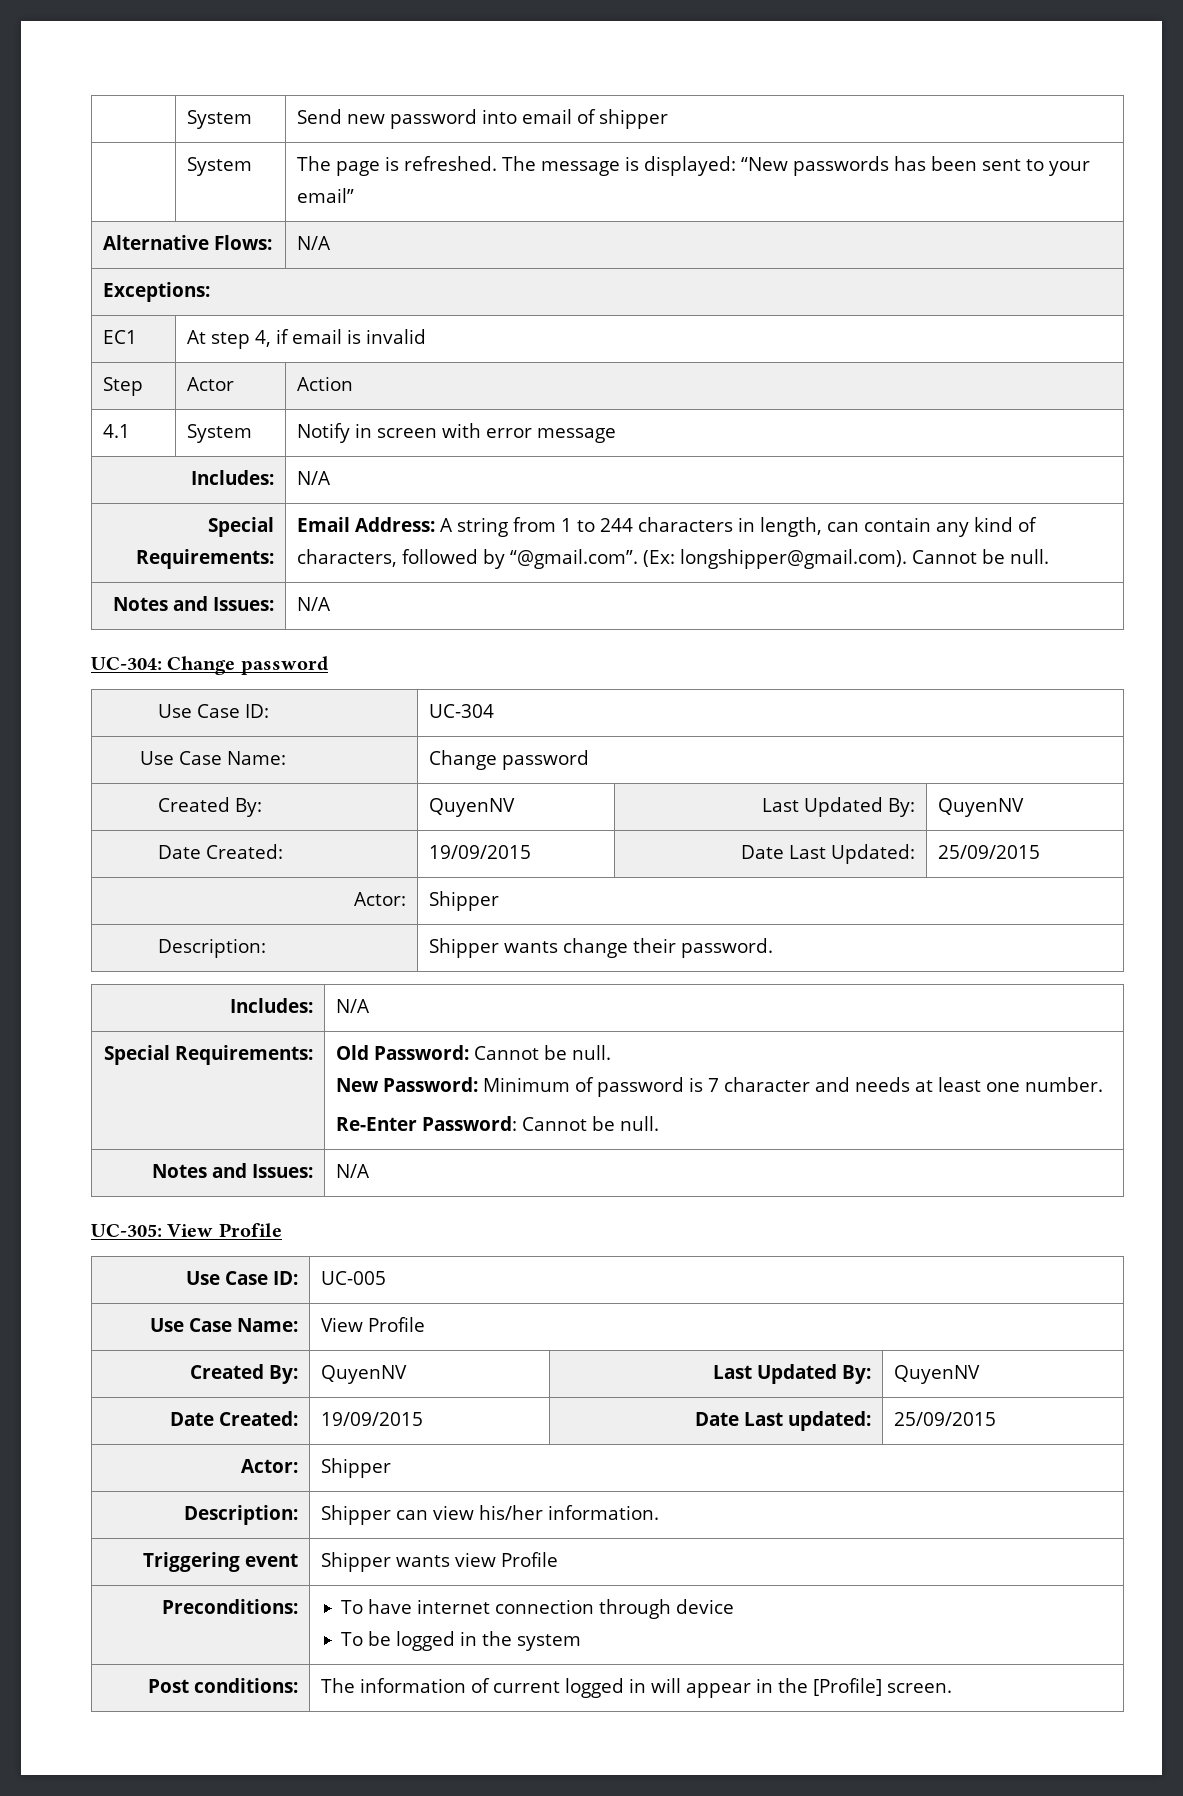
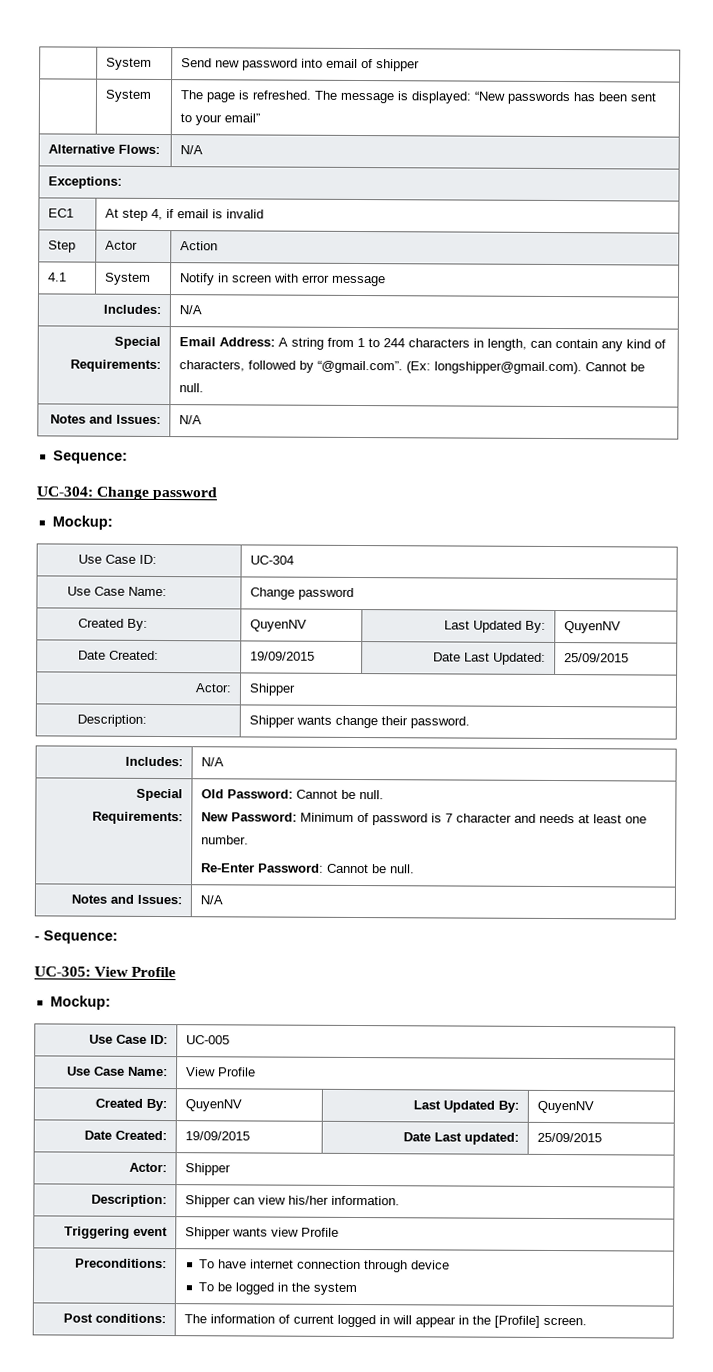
(331, 604) none -> [52,450,128,464] // Sequence:
(328, 665) none -> [51,515,113,530] // Mockup:
(370, 1171) none -> [34,930,118,944] // - Sequence:
(282, 1230) none -> [49,995,111,1010] // Mockup:

